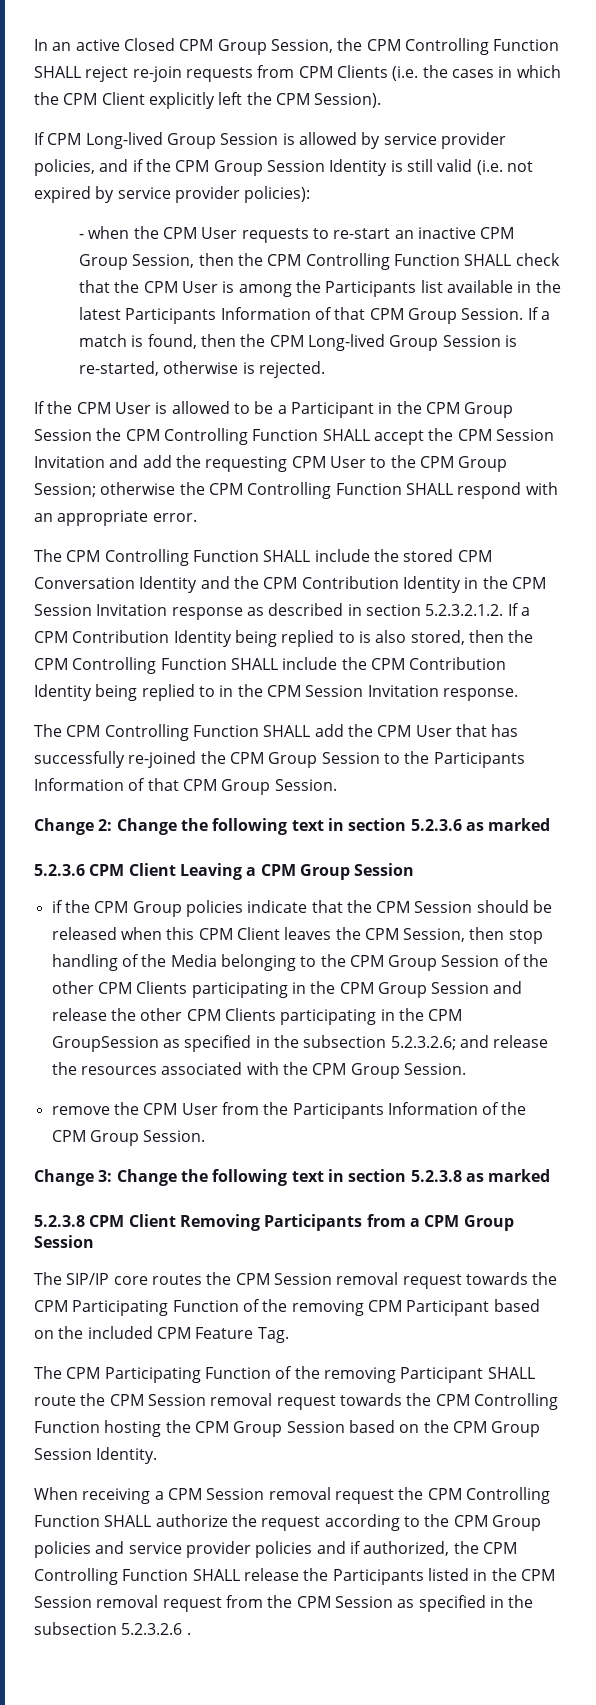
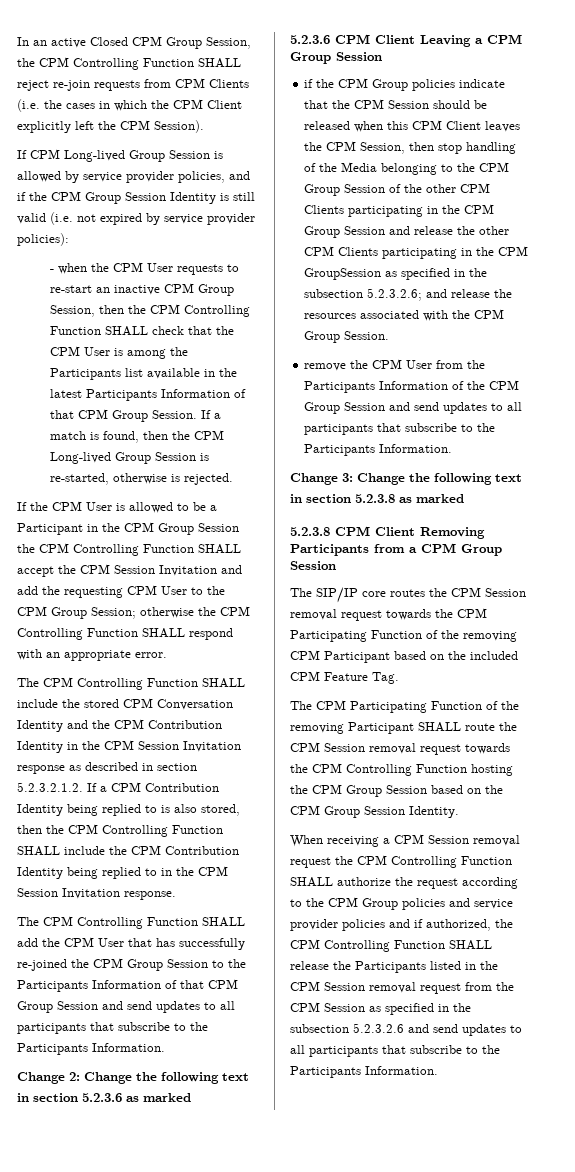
[274,779,337,791] Session. -> [57,1001,235,1013] [17,1022,208,1034] [17,1043,165,1055] Session and send updates to all participants that subscribe to the Participants Information.
[143,1130,206,1142] Session. -> [344,402,523,414] [304,423,496,435] [304,444,453,456] Session and send updates to all participants that subscribe to the Participants Information.
[186,1632,191,1635] . -> [408,1024,522,1036] [290,1045,500,1057] [290,1066,438,1078] and send updates to all participants that subscribe to the Participants Information.

